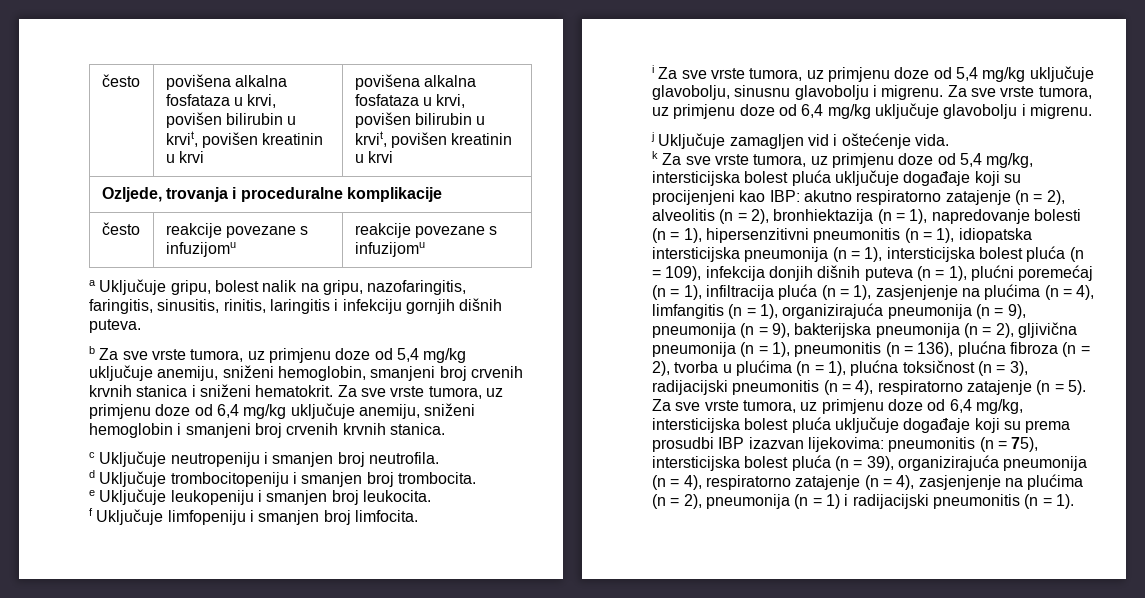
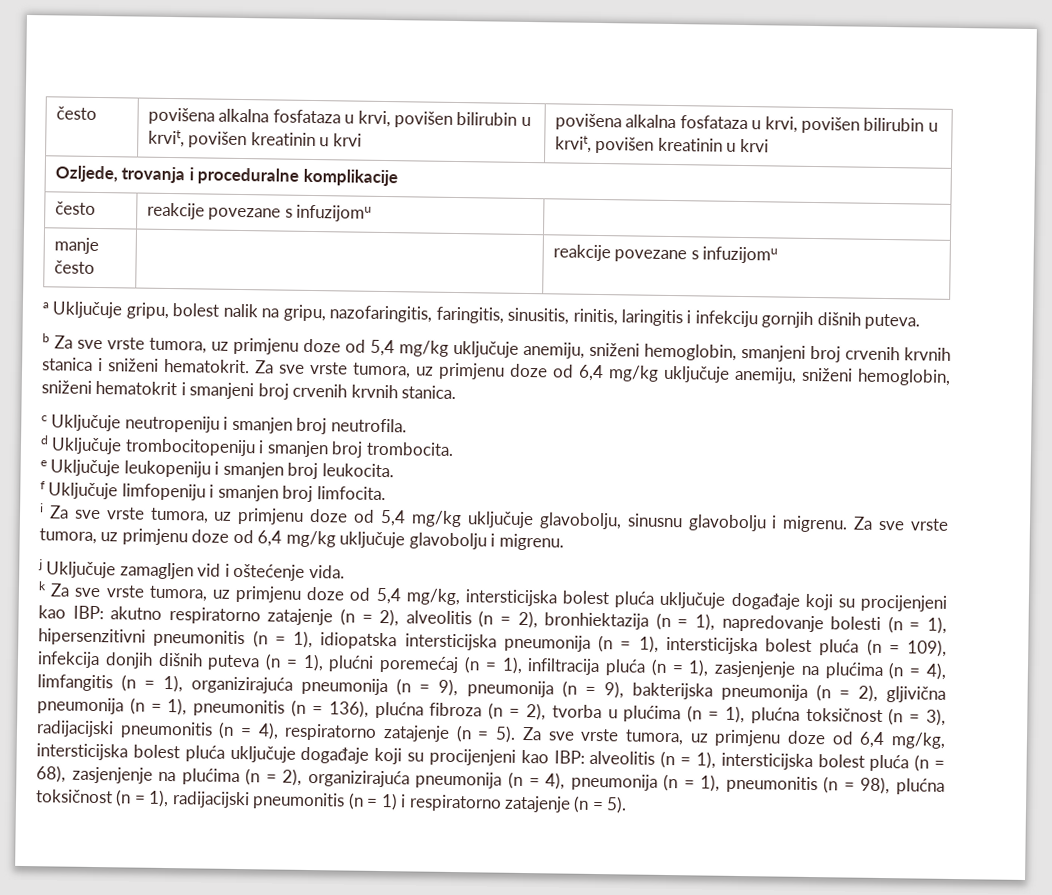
(236, 249) none -> [53,237,99,255] [53,260,95,274] // manje često | |
[89,423,173,438] hemoglobin -> [857,368,951,386] [41,380,178,396] hemoglobin, sniženi hematokrit
[1025,420,1071,433] [652,437,1039,452] [652,455,1088,471] [652,475,915,490] prema prosudbi IBP izazvan lijekovima: pneumonitis (n = 75), intersticijska bolest pluća (n = 39), organizirajuća pneumonija (n = 4), respiratorno zatajenje (n = 4), -> [428,748,946,772] [36,765,66,783] procijenjeni kao IBP: alveolitis (n = 1), intersticijska bolest pluća (n = 68),
[705,494,1074,509] pneumonija (n = 1) i radijacijski pneumonitis (n = 1). -> [307,769,945,795] [35,789,628,814] organizirajuća pneumonija (n = 4), pneumonija (n = 1), pneumonitis (n = 98), plućna toksičnost (n = 1), radijacijski pneumonitis (n = 1) i respiratorno zatajenje (n = 5).

